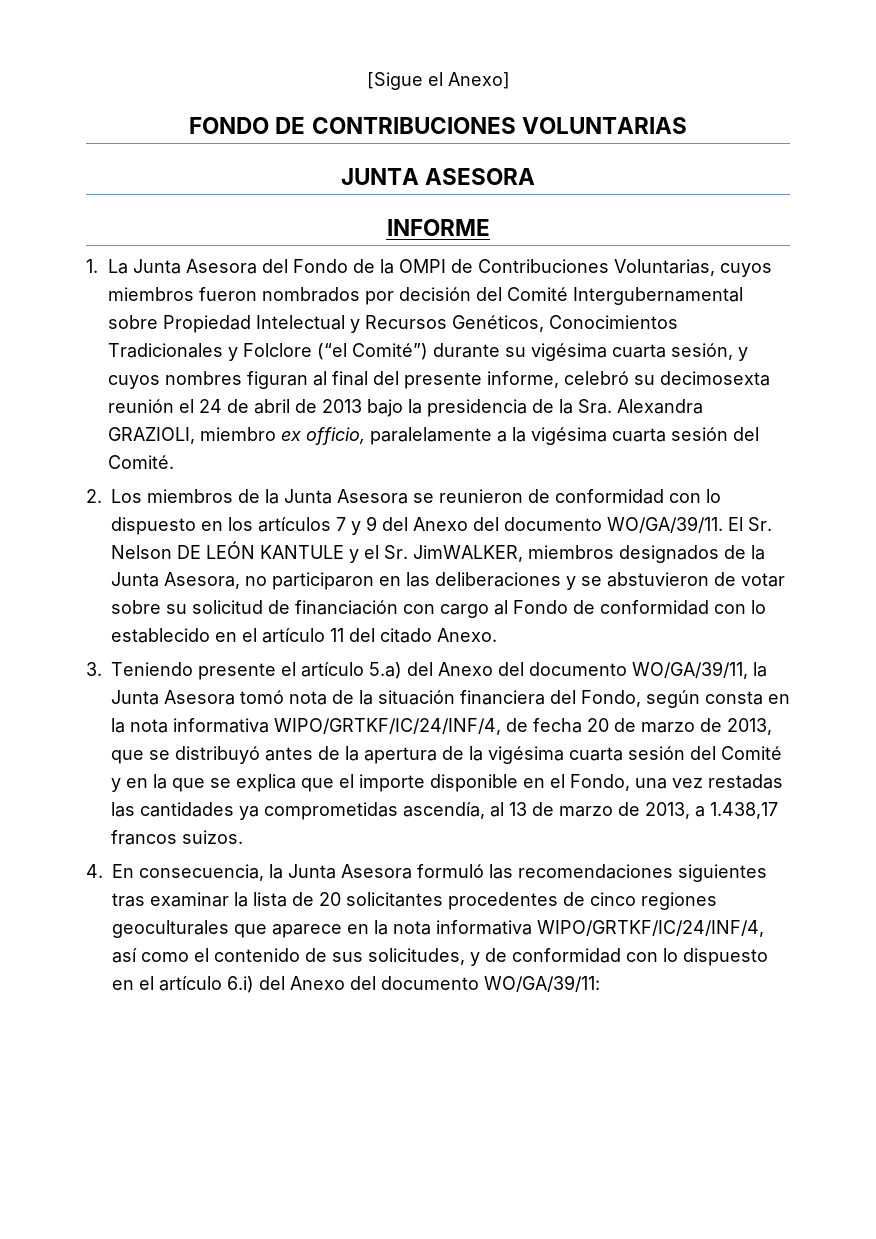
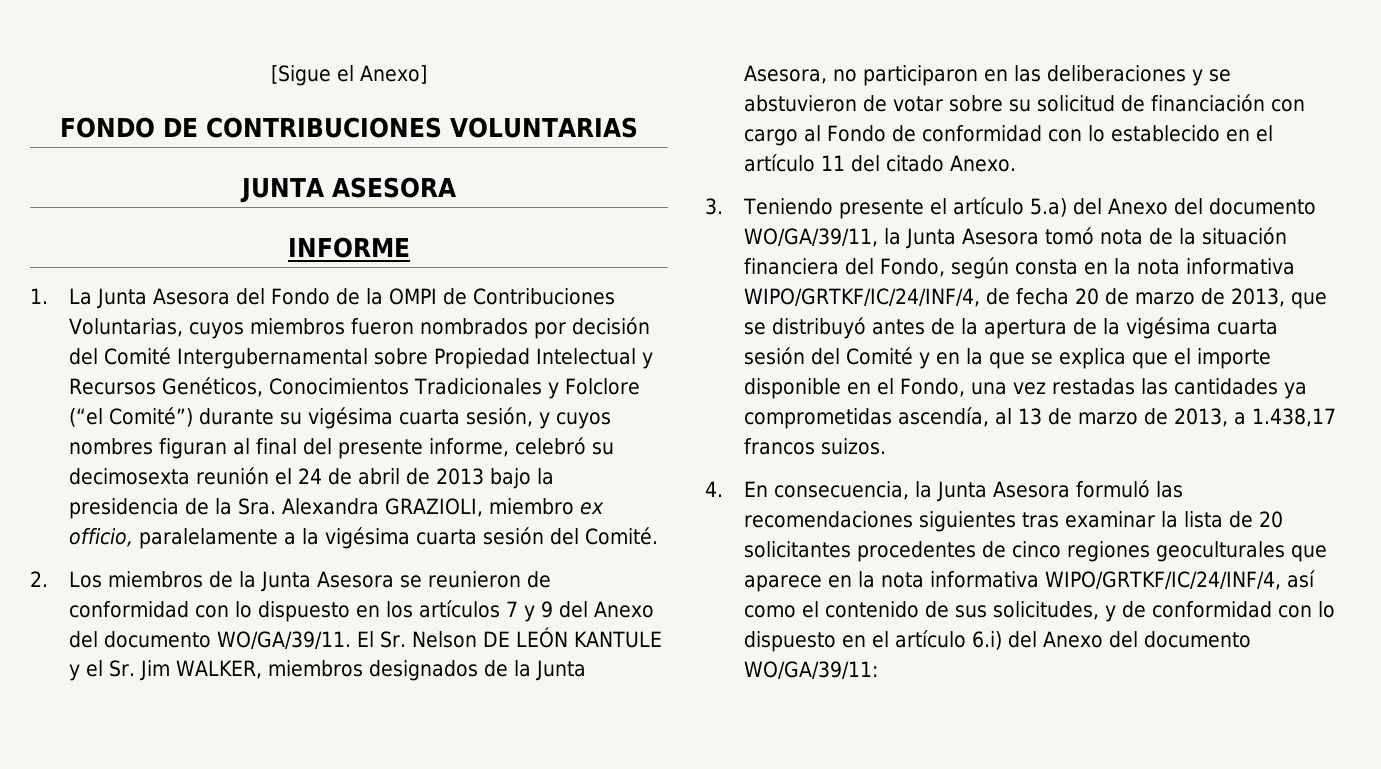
[413,545,523,562] JimWALKER, -> [139,660,262,681] Jim WALKER,

